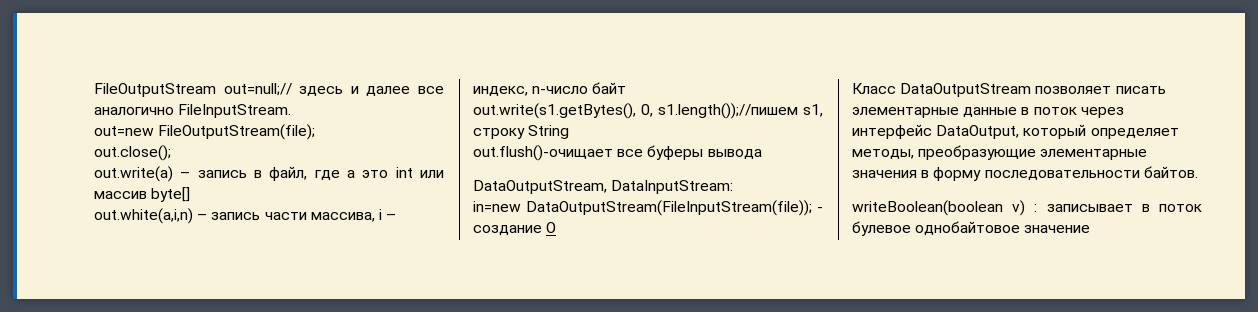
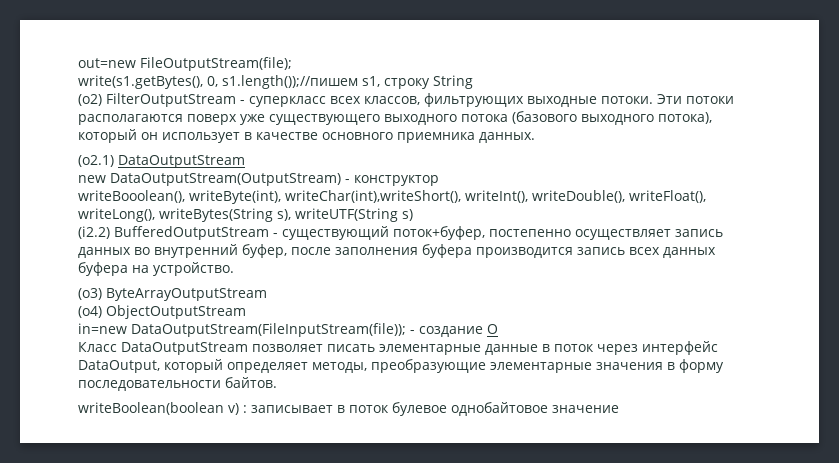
[94,83,445,97] [94,104,292,118] [94,124,316,140] [94,145,171,161] [94,166,444,182] [94,187,191,202] [94,208,397,224] [473,82,627,96] [473,103,636,119] FileOutputStream out=null;// здесь и далее все аналогично FileInputStream. // out=new FileOutputStream(file); // out.close(); // out.write(a) – запись в файл, где а это int или массив byte[] // out.white(a,i,n) – запись части массива, i – индекс, n-число байт // out.write(s1.getBytes(), -> [78,57,292,71] [78,75,203,89] out=new FileOutputStream(file); // write(s1.getBytes(),
[473,145,762,161] [473,180,734,194] out.flush()-очищает все буферы вывода // DataOutputStream, DataInputStream: -> [78,93,734,107] [78,111,712,125] [78,129,535,143] [78,155,245,168] [78,173,439,186] [78,190,706,204] [78,208,413,222] [78,226,723,240] [78,244,716,258] [78,262,234,276] [78,288,267,301] [78,305,246,319] (o2) FilterOutputStream - суперкласс всех классов, фильтрующих выходные потоки. Эти потоки располагаются поверх уже существующего выходного потока (базового выходного потока), который он использует в качестве основного приемника данных. // (o2.1) DataOutputStream // new DataOutputStream(OutputStream) - конструктор // writeBooolean(), writeByte(int), writeChar(int),writeShort(), writeInt(), writeDouble(), writeFloat(), writeLong(), writeBytes(String s), writeUTF(String s) // (i2.2) BufferedOutputStream - существующий поток+буфер, постепенно осуществляет запись данных во внутренний буфер, после заполнения буфера производится запись всех данных буфера на устройство. // (o3) ByteArrayOutputStream // (o4) ObjectOutputStream

